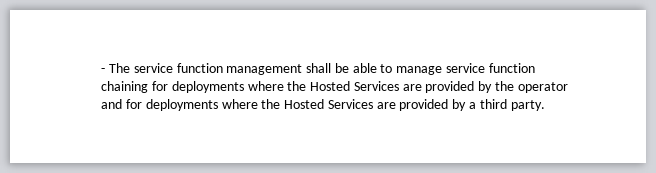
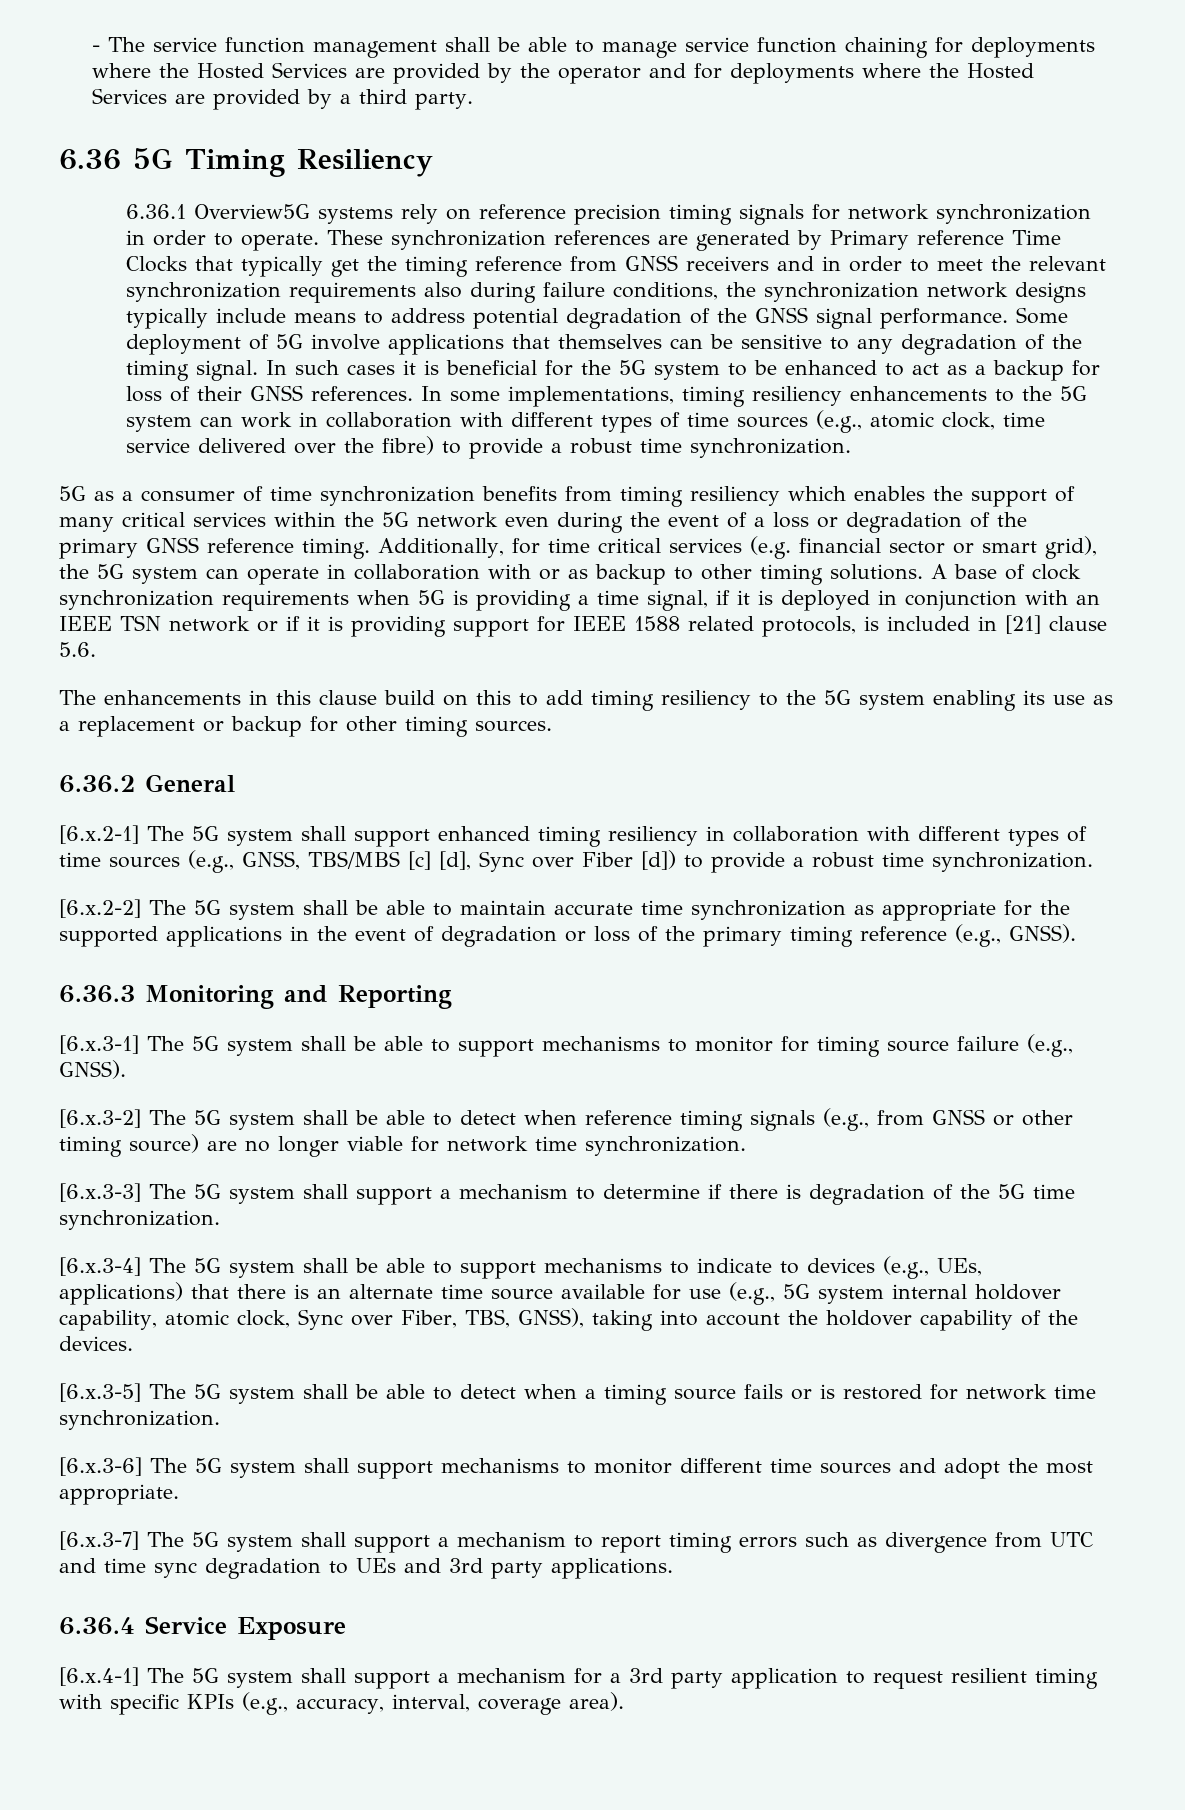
(545, 105) none -> [59,148,433,177] [125,204,1091,225] [125,230,1061,251] [125,255,1106,277] [125,282,1086,303] [125,307,1068,329] [125,334,1082,355] [125,360,1100,381] [125,385,1087,407] [125,410,1045,433] [125,436,851,459] [59,486,1075,507] [59,512,1027,533] [59,536,1097,559] [59,564,1081,585] [59,590,1100,611] [59,615,1107,637] [59,642,96,657] [59,690,1113,711] [59,716,552,737] [59,774,235,793] [59,825,1087,847] [59,850,1093,873] [59,899,1070,921] [59,924,1076,947] [59,985,452,1009] [59,1034,1073,1057] [59,1060,126,1079] [59,1108,1073,1131] [59,1134,746,1157] [59,1183,1075,1205] [59,1210,220,1230] [59,1256,982,1279] [59,1282,1061,1305] [59,1308,1078,1331] [59,1336,133,1351] [59,1383,1096,1405] [59,1410,220,1430] [59,1457,1093,1479] [59,1484,179,1505] [59,1531,1093,1553] [59,1558,673,1579] [59,1616,346,1640] [59,1667,1098,1689] [59,1692,624,1715] // 6.36 5G Timing Resiliency // 6.36.1 Overview5G systems rely on reference precision timing signals for network synchronization in order to operate. These synchronization references are generated by Primary reference Time Clocks that typically get the timing reference from GNSS receivers and in order to meet the relevant synchronization requirements also during failure conditions, the synchronization network designs typically include means to address potential degradation of the GNSS signal performance. Some deployment of 5G involve applications that themselves can be sensitive to any degradation of the timing signal. In such cases it is beneficial for the 5G system to be enhanced to act as a backup for loss of their GNSS references. In some implementations, timing resiliency enhancements to the 5G system can work in collaboration with different types of time sources (e.g., atomic clock, time service delivered over the fibre) to provide a robust time synchronization. // 5G as a consumer of time synchronization benefits from timing resiliency which enables the support of many critical services within the 5G network even during the event of a loss or degradation of the primary GNSS reference timing. Additionally, for time critical services (e.g. financial sector or smart grid), the 5G system can operate in collaboration with or as backup to other timing solutions. A base of clock synchronization requirements when 5G is providing a time signal, if it is deployed in conjunction with an IEEE TSN network or if it is providing support for IEEE 1588 related protocols, is included in [21] clause 5.6. // The enhancements in this clause build on this to add timing resiliency to the 5G system enabling its use as a replacement or backup for other timing sources. // 6.36.2 General // [6.x.2-1] The 5G system shall support enhanced timing resiliency in collaboration with different types of time sources (e.g., GNSS, TBS/MBS [c] [d], Sync over Fiber [d]) to provide a robust time synchronization. // [6.x.2-2] The 5G system shall be able to maintain accurate time synchronization as appropriate for the supported applications in the event of degradation or loss of the primary timing reference (e.g., GNSS). // 6.36.3 Monitoring and Reporting // [6.x.3-1] The 5G system shall be able to support mechanisms to monitor for timing source failure (e.g., GNSS). // [6.x.3-2] The 5G system shall be able to detect when reference timing signals (e.g., from GNSS or other timing source) are no longer viable for network time synchronization. // [6.x.3-3] The 5G system shall support a mechanism to determine if there is degradation of the 5G time synchronization. // [6.x.3-4] The 5G system shall be able to support mechanisms to indicate to devices (e.g., UEs, applications) that there is an alternate time source available for use (e.g., 5G system internal holdover capability, atomic clock, Sync over Fiber, TBS, GNSS), taking into account the holdover capability of the devices. // [6.x.3-5] The 5G system shall be able to detect when a timing source fails or is restored for network time synchronization. // [6.x.3-6] The 5G system shall support mechanisms to monitor different time sources and adopt the most appropriate. // [6.x.3-7] The 5G system shall support a mechanism to report timing errors such as divergence from UTC and time sync degradation to UEs and 3rd party applications. // 6.36.4 Service Exposure // [6.x.4-1] The 5G system shall support a mechanism for a 3rd party application to request resilient timing with specific KPIs (e.g., accuracy, interval, coverage area).

